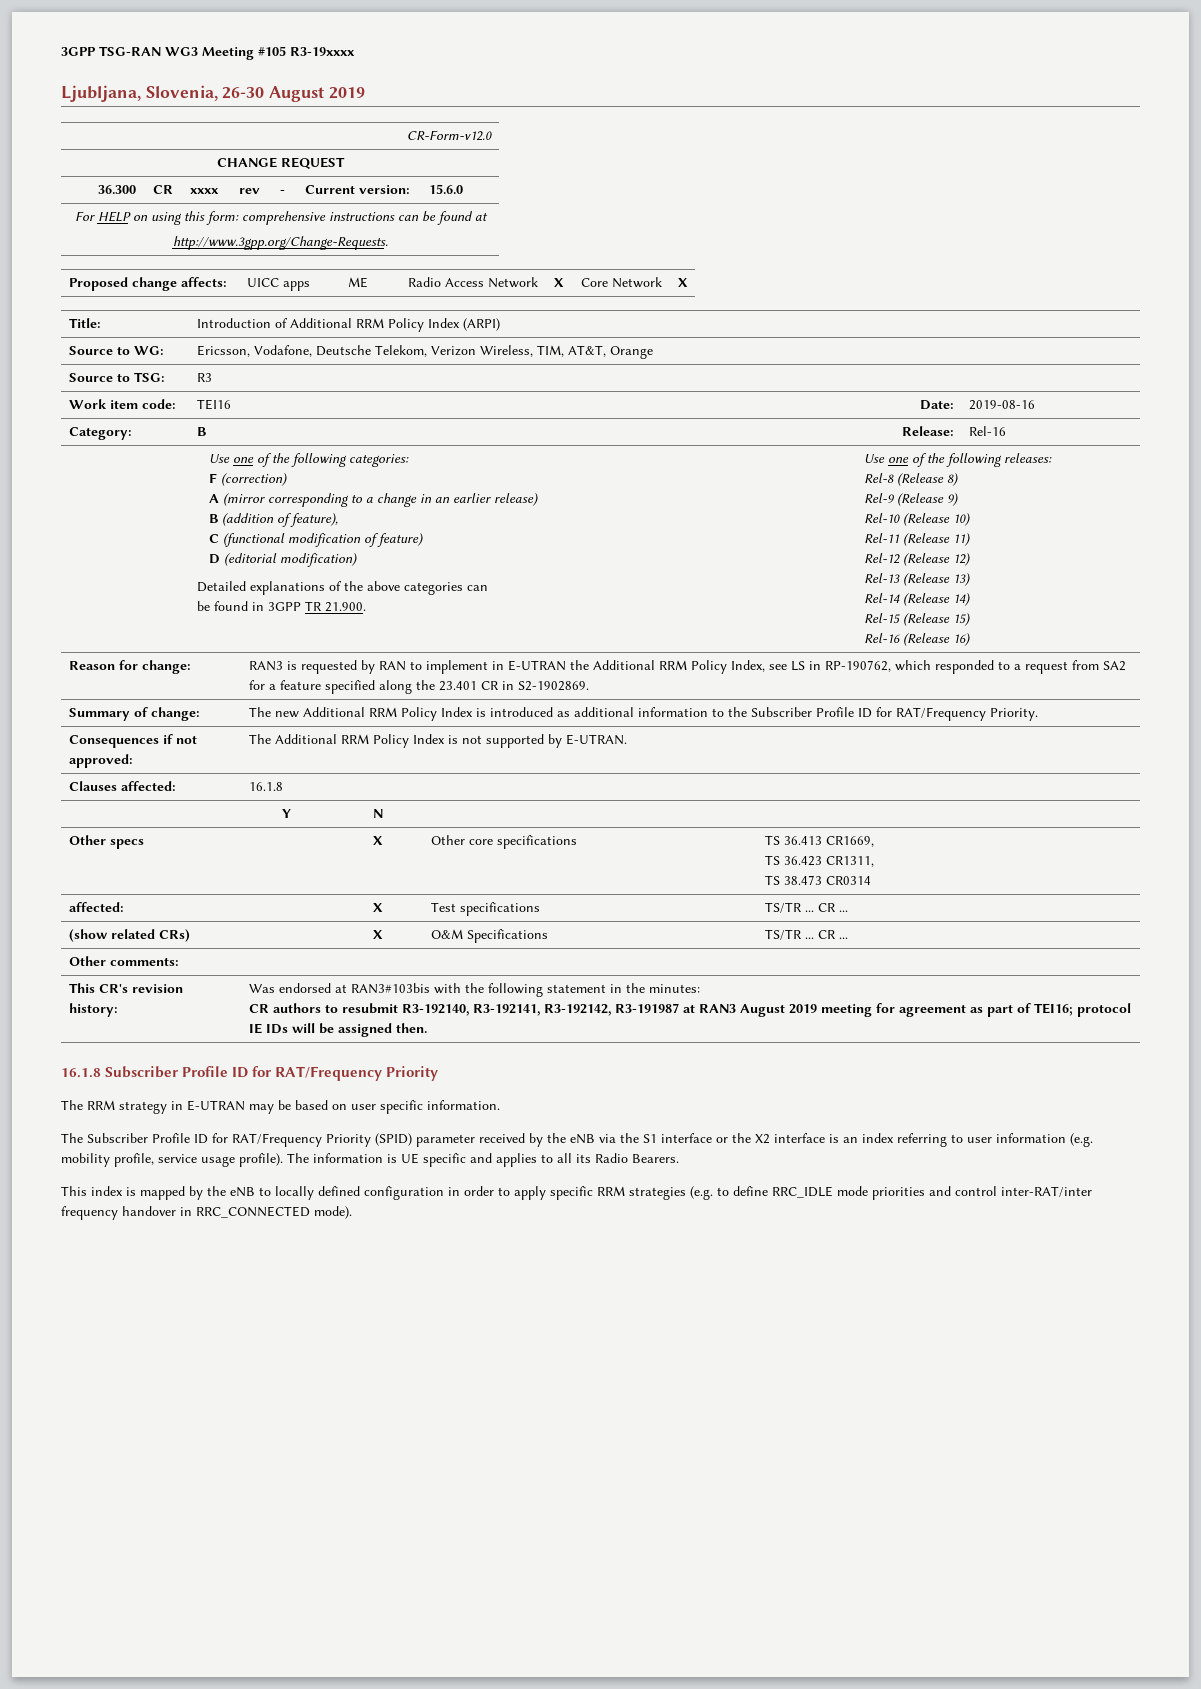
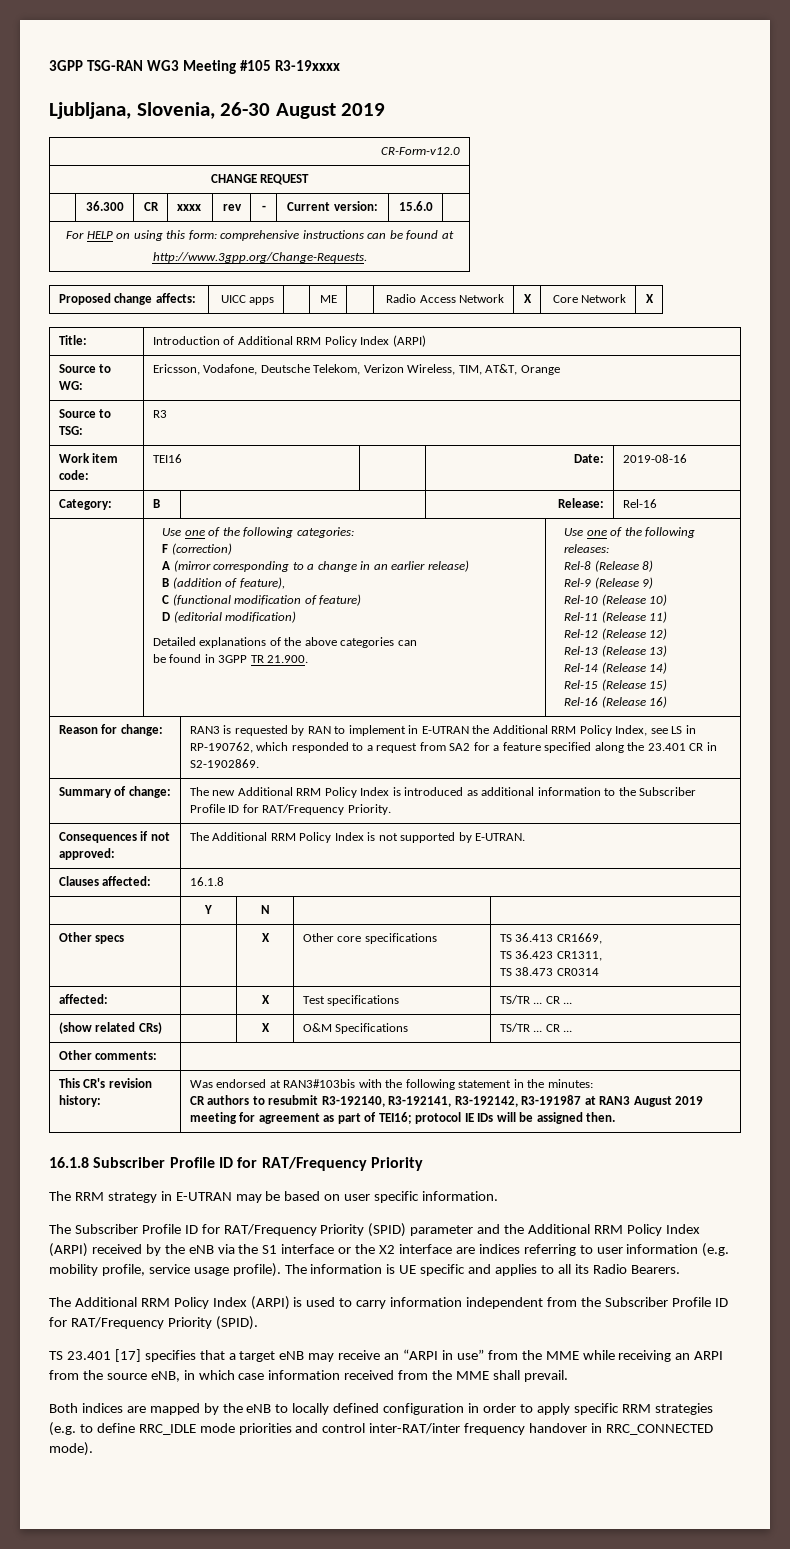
(475, 1140) none -> [477,1224,700,1236] [49,1243,88,1257] and the Additional RRM Policy Index (ARPI)
[829,1133,894,1143] is an index -> [455,1244,520,1254] are indices
[61,1186,136,1196] This index is -> [49,1296,728,1310] [49,1316,258,1330] [49,1349,724,1362] [49,1370,568,1382] [49,1403,146,1413] The Additional RRM Policy Index (ARPI) is used to carry information independent from the Subscriber Profile ID for RAT/Frequency Priority (SPID). // TS 23.401 [17] specifies that a target eNB may receive an “ARPI in use” from the MME while receiving an ARPI from the source eNB, in which case information received from the MME shall prevail. // Both indices are

